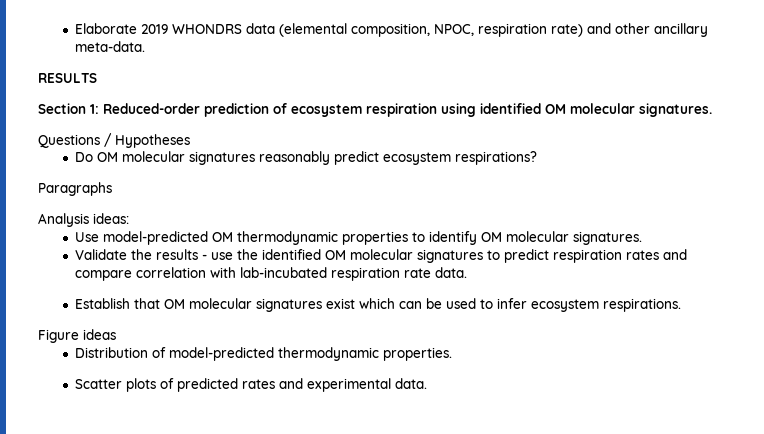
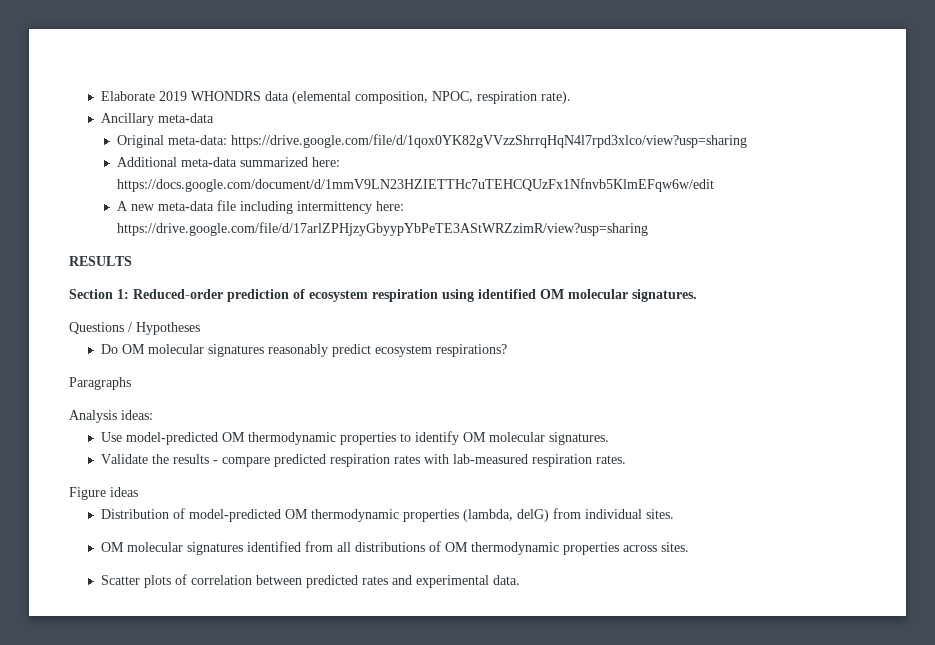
[551,23,709,37] [75,41,146,52] rate) and other ancillary meta-data. -> [540,91,571,104] [100,113,214,126] [116,134,747,148] [116,157,340,167] [116,178,714,192] [116,200,404,214] [116,222,648,236] rate). // Ancillary meta-data // Original meta-data: https://drive.google.com/file/d/1qox0YK82gVVzzShrrqHqN4l7rpd3xlco/view?usp=sharing // Additional meta-data summarized here: https://docs.google.com/document/d/1mmV9LN23HZIETTHc7uTEHCQUzFx1Nfnvb5KlmEFqw6w/edit // A new meta-data file including intermittency here: https://drive.google.com/file/d/17arlZPHjzyGbyypYbPeTE3AStWRZzimR/view?usp=sharing
[211,249,688,263] [75,267,468,281] [75,298,682,312] use the identified OM molecular signatures to predict respiration rates and compare correlation with lab-incubated respiration rate data. // Establish that OM molecular signatures exist which can be used to infer ecosystem respirations. -> [221,454,626,467] compare predicted respiration rates with lab-measured respiration rates.
[278,347,453,361] thermodynamic properties. -> [284,508,674,522] [100,541,689,555] OM thermodynamic properties (lambda, delG) from individual sites. // OM molecular signatures identified from all distributions of OM thermodynamic properties across sites.
(175, 383) none -> [190,575,302,585] correlation between

